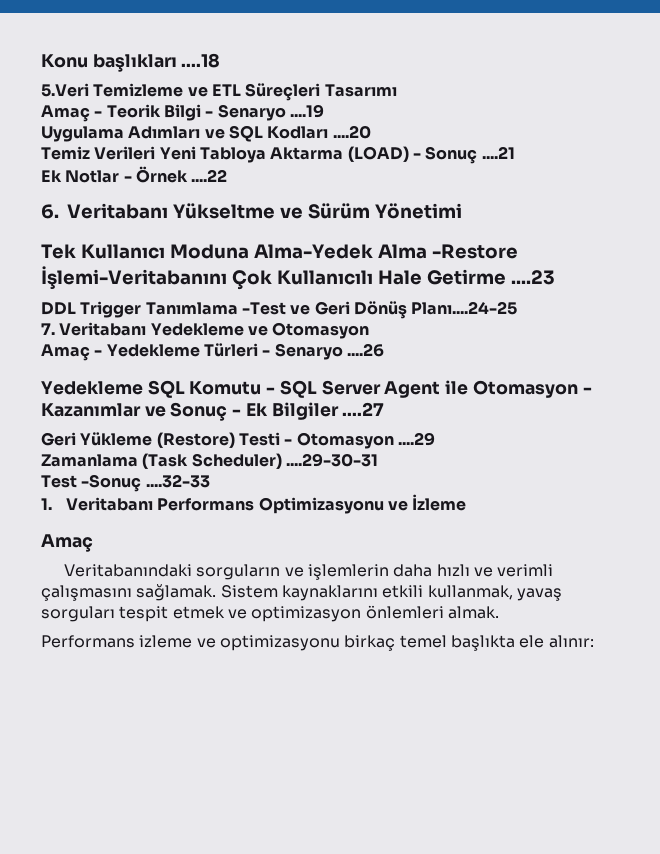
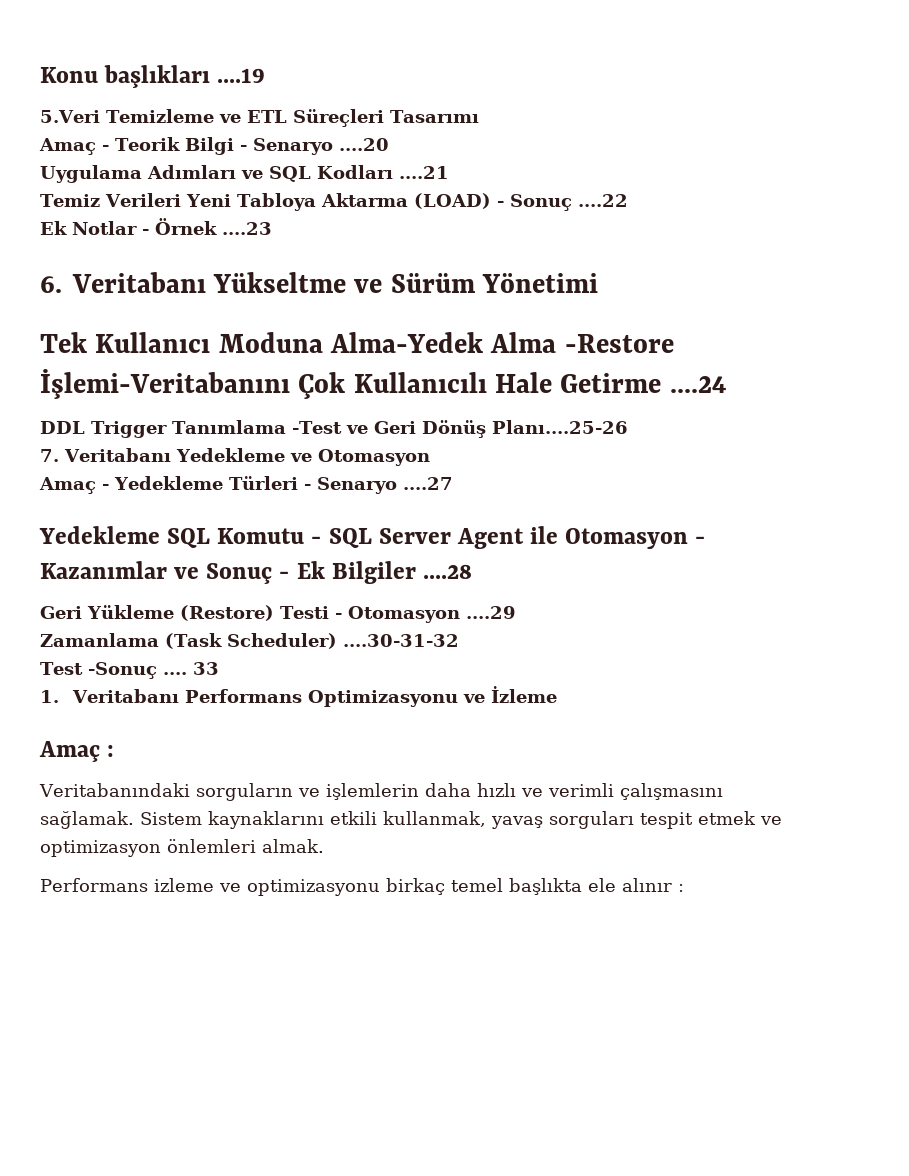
[181,53,221,68] ....18 -> [217,68,266,83] ....19
[289,104,324,118] ....19 -> [338,138,389,151] ....20
[332,125,371,139] ....20 -> [399,166,449,179] ....21
[481,146,515,159] ....21 -> [577,194,628,207] ....22
[191,169,228,182] ....22 -> [222,222,272,235] ....23
[510,270,555,285] ....23 -> [669,376,726,393] ....24
[411,301,518,315] Planı....24-25 -> [491,420,628,434] Planı....25-26
[346,343,384,357] ....26 -> [402,477,453,490] ....27
[342,402,385,416] ....27 -> [422,564,472,579] ....28
[285,453,378,467] ....29-30-31 -> [342,634,459,647] ....30-31-32
[145,474,210,488] ....32-33 -> [162,662,219,675] .... 33
(93, 543) none -> [107,745,115,757] :
[548,635,594,648] alınır: -> [621,878,684,892] alınır :

